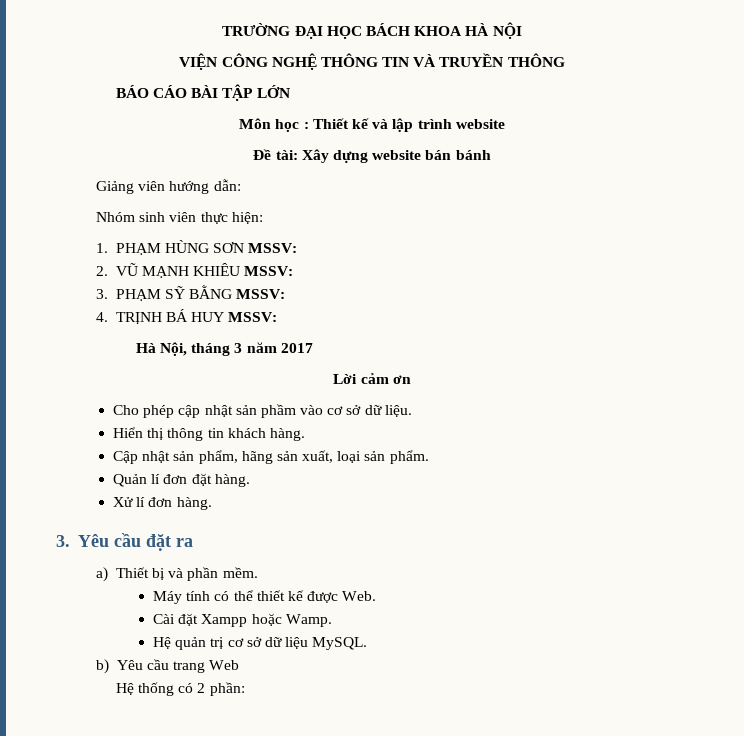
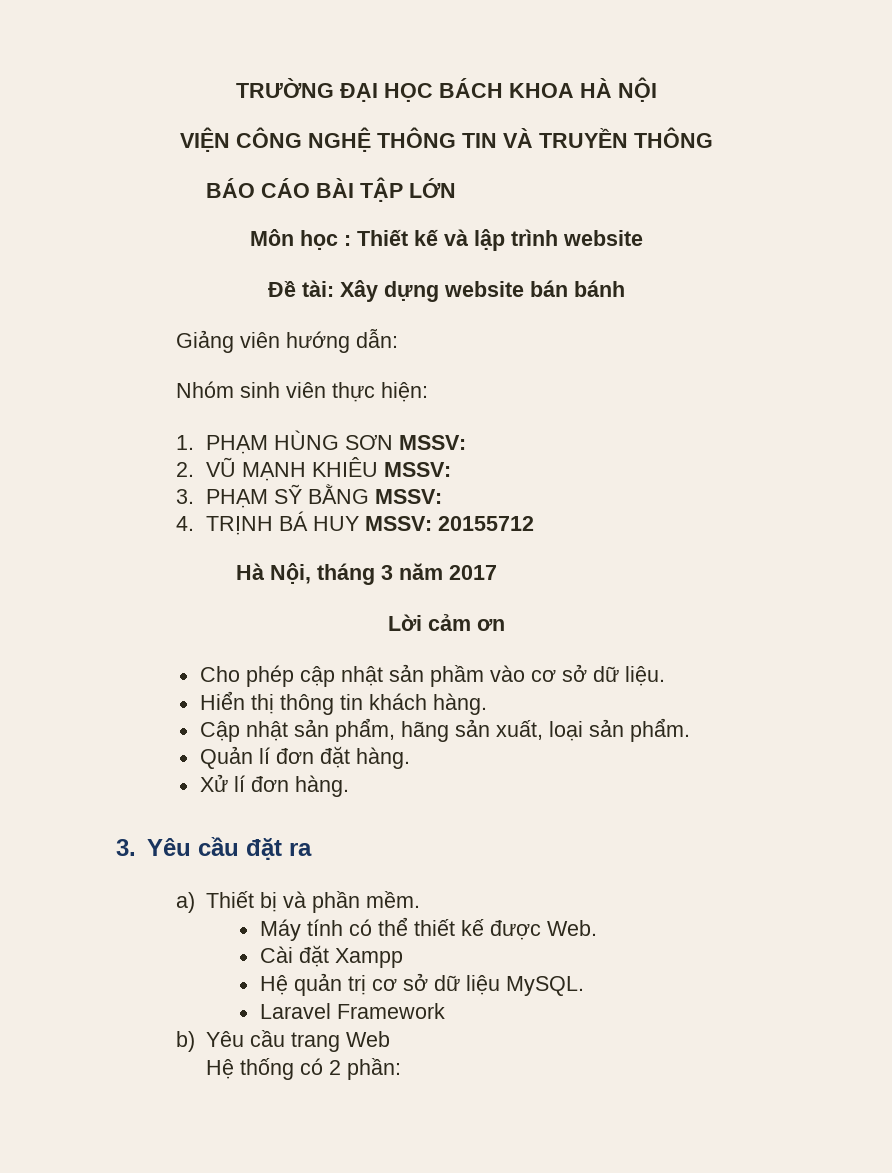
(278, 317) none -> [438,516,535,531] 20155712
[251,613,332,627] hoặc Wamp. -> (403, 958) none
(368, 643) none -> [259,1003,445,1019] // Laravel Framework

